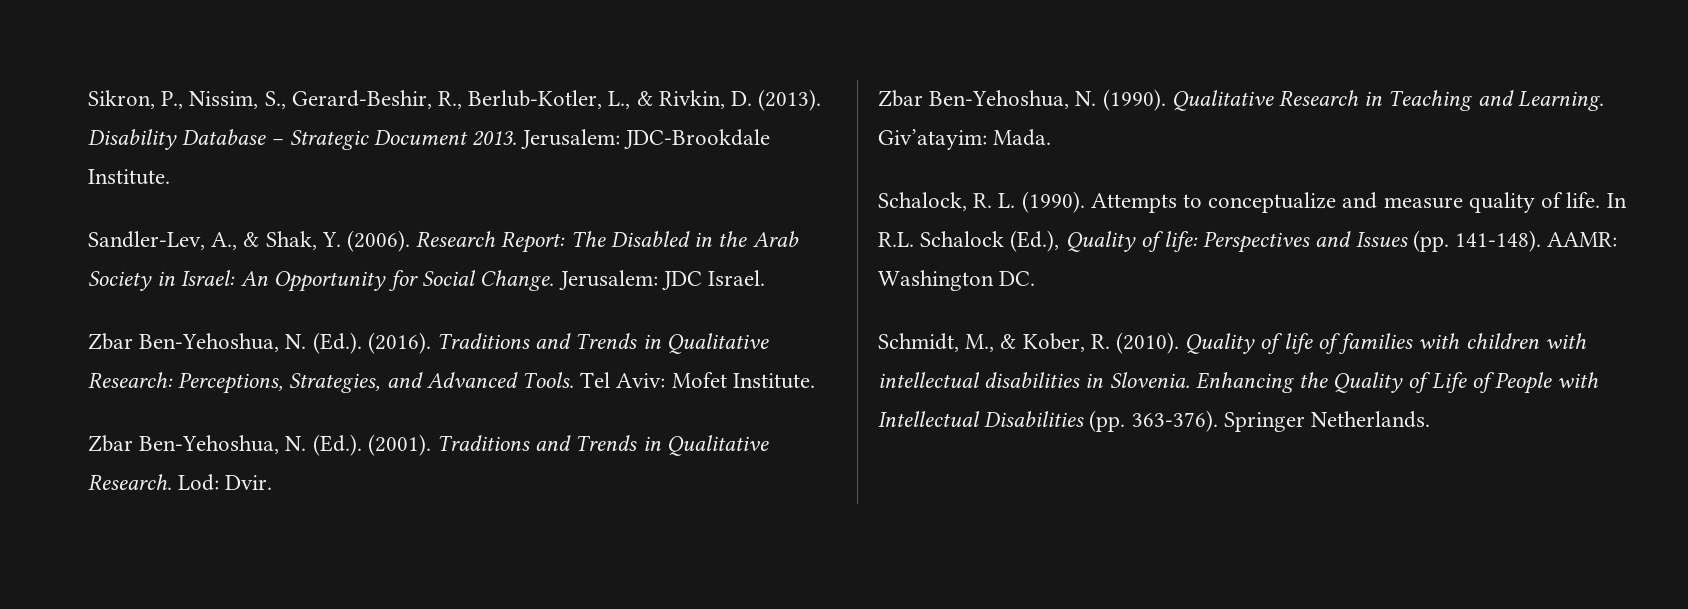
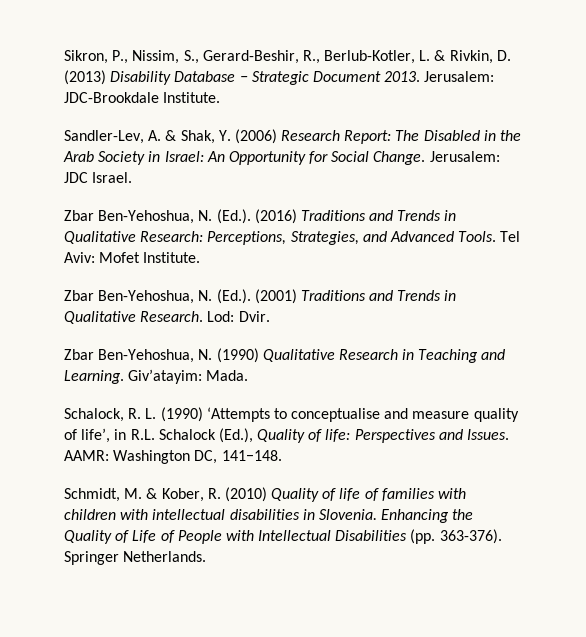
[608,91,631,109] L., -> [419,50,431,61] L.
[758,89,822,111] (2013). -> [64,70,106,85] (2013)
[211,232,238,250] A., -> [148,130,162,141] A.
[347,230,411,252] (2006). -> [234,129,277,144] (2006)
[367,332,431,354] (2016). -> [254,209,297,224] (2016)
[367,434,431,456] (2001). -> [254,289,297,304] (2001)
[1102,89,1166,111] (1990). -> [216,348,259,363] (1990)
[1021,191,1337,213] (1990). Attempts to conceptualize -> [160,407,381,422] (1990) ‘Attempts to conceptualise
[1566,192,1627,208] life. In -> [81,428,127,443] life’, in
[1355,230,1618,252] [878,270,1036,291] Issues (pp. 141-148). AAMR: Washington DC. -> [467,429,510,440] [64,450,282,464] Issues. AAMR: Washington DC, 141−148.
[965,334,995,352] M., -> [124,488,143,499] M.
[1116,332,1180,354] (2010). -> [224,487,267,502] (2010)

